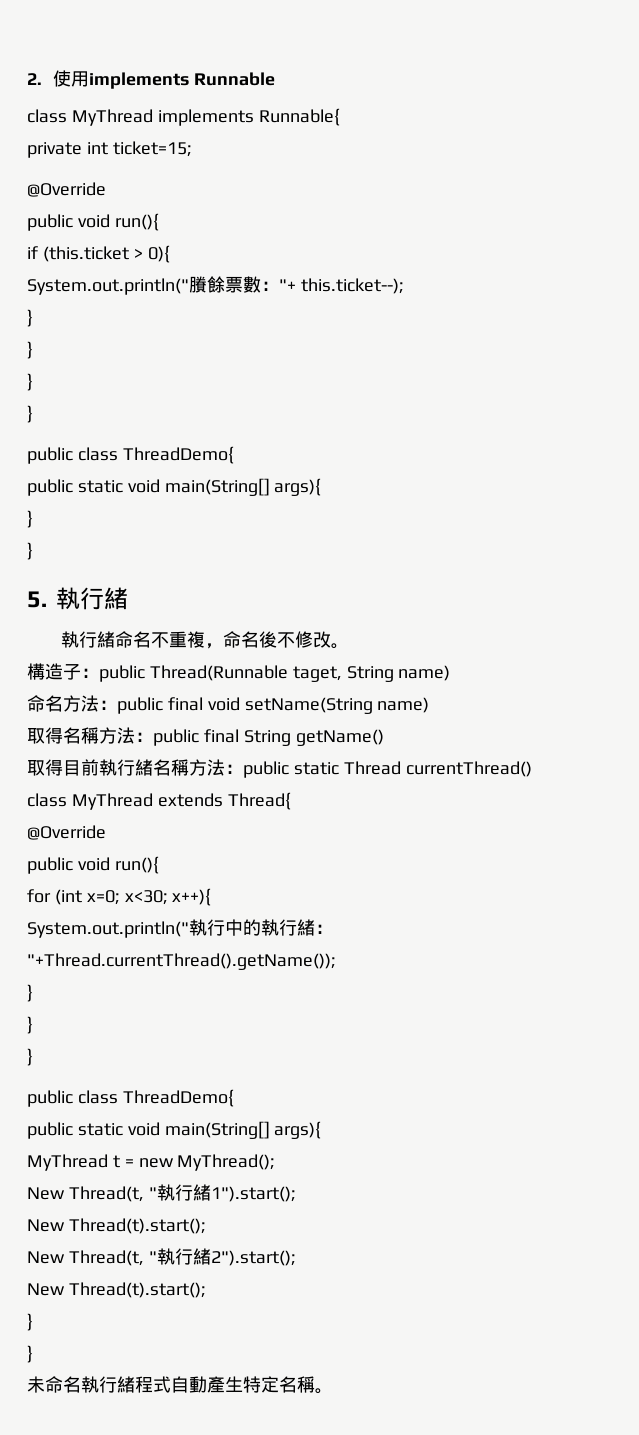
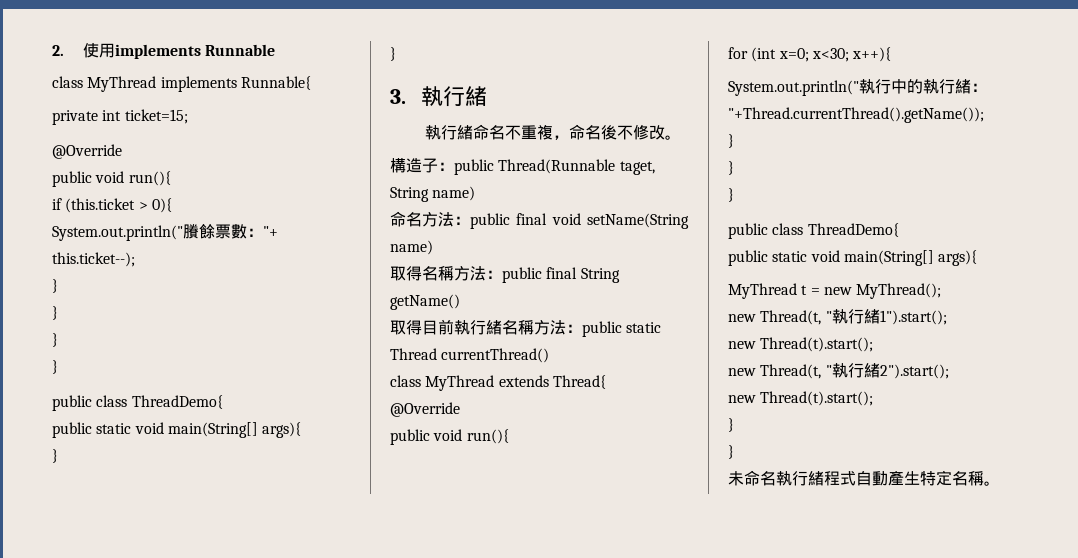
[27,591,47,608] 5. -> [390,89,406,104] 3.
[27,1187,65,1200] New -> [728,314,756,322] new
[27,1218,206,1234] [27,1251,65,1264] New Thread(t).start(); // New -> [728,337,874,352] [728,368,756,376] new Thread(t).start(); // new
[27,1283,65,1296] New -> [728,395,756,403] new

